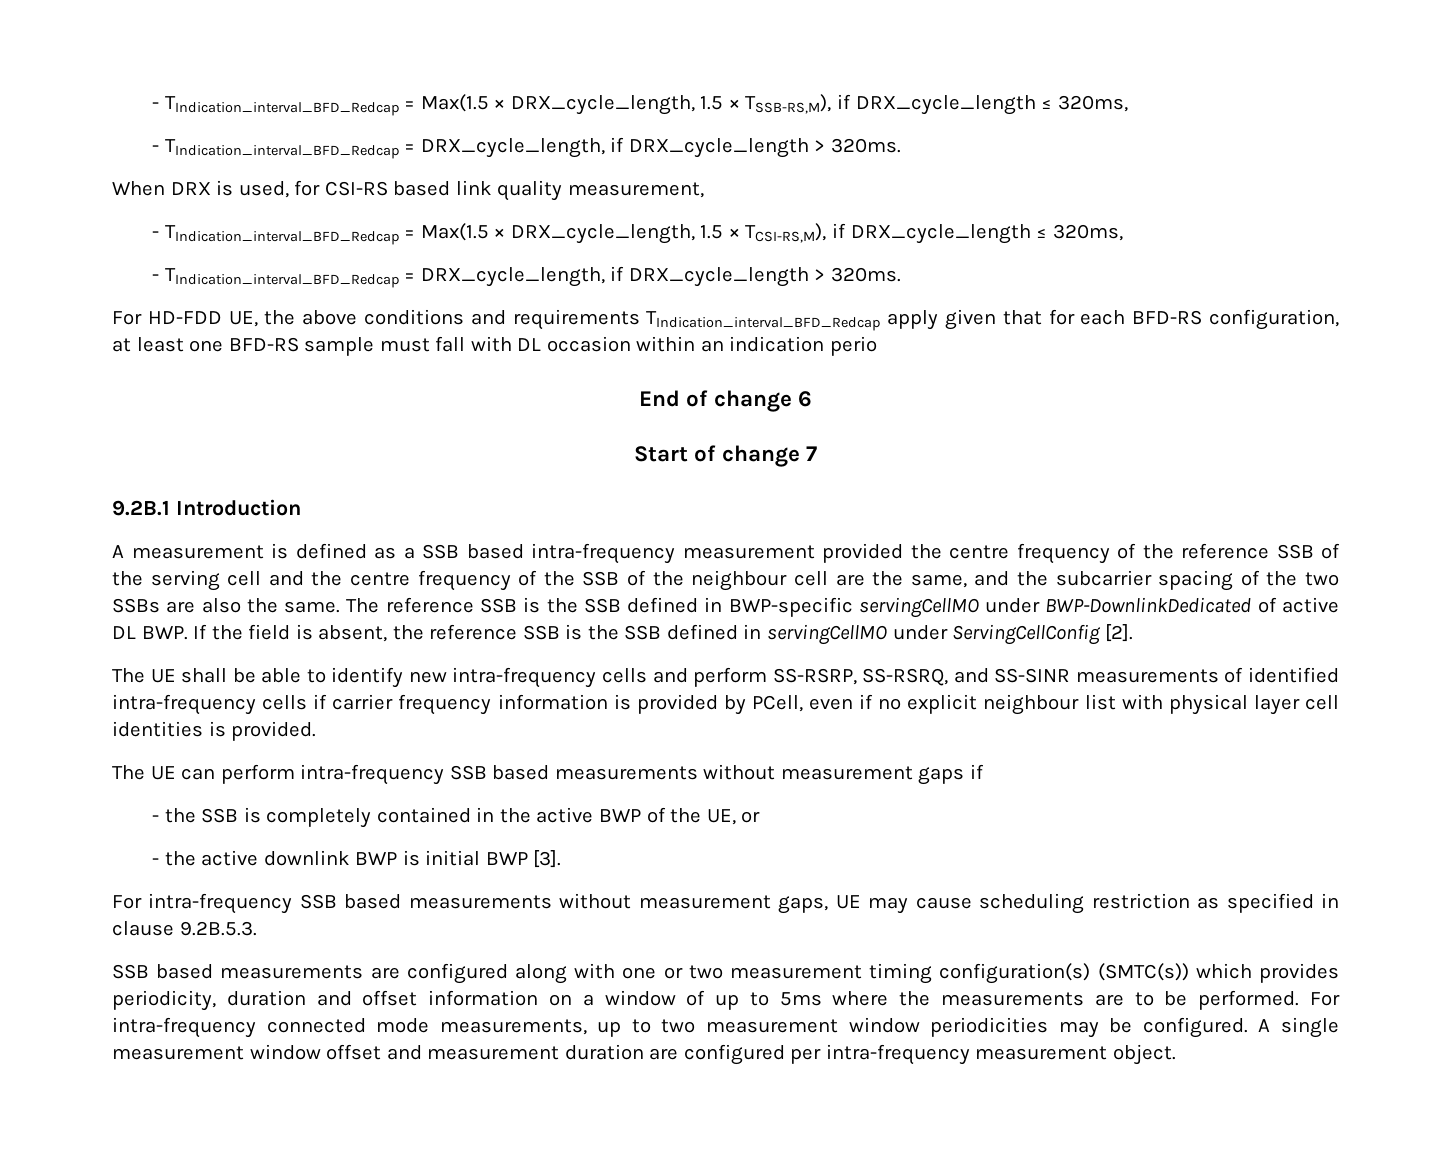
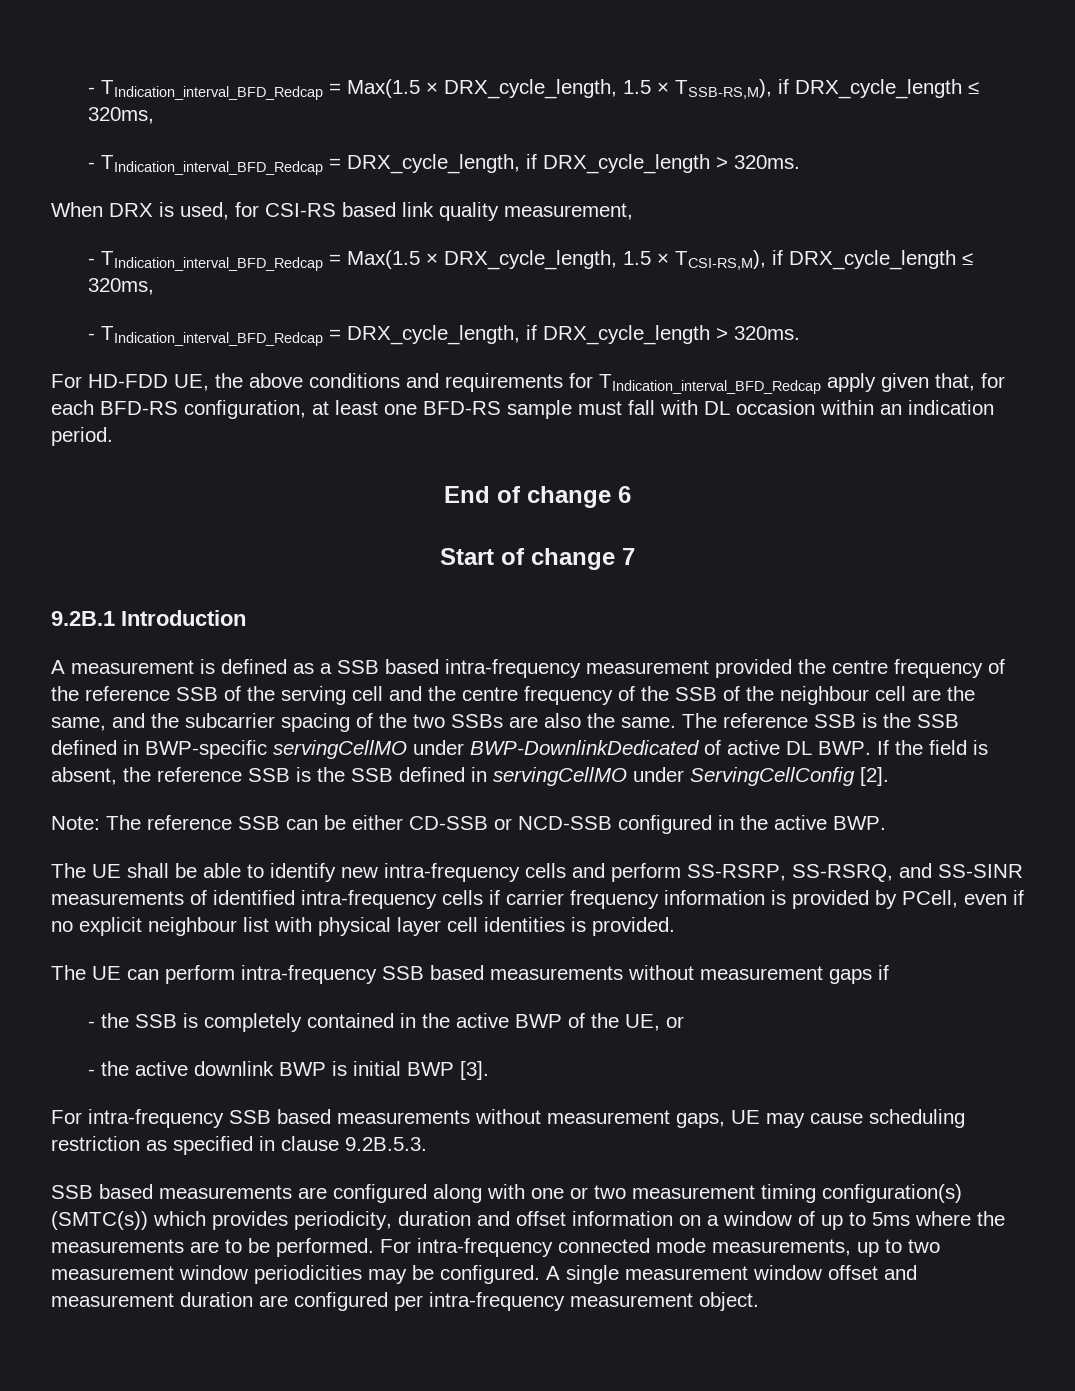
(640, 319) none -> [569,373,593,388] for
[1002,310,1042,325] that -> [935,373,975,391] that,
[829,336,877,356] perio -> [51,427,113,446] period.
(1133, 633) none -> [51,815,886,834] // Note: The reference SSB can be either CD-SSB or NCD-SSB configured in the active BWP.

